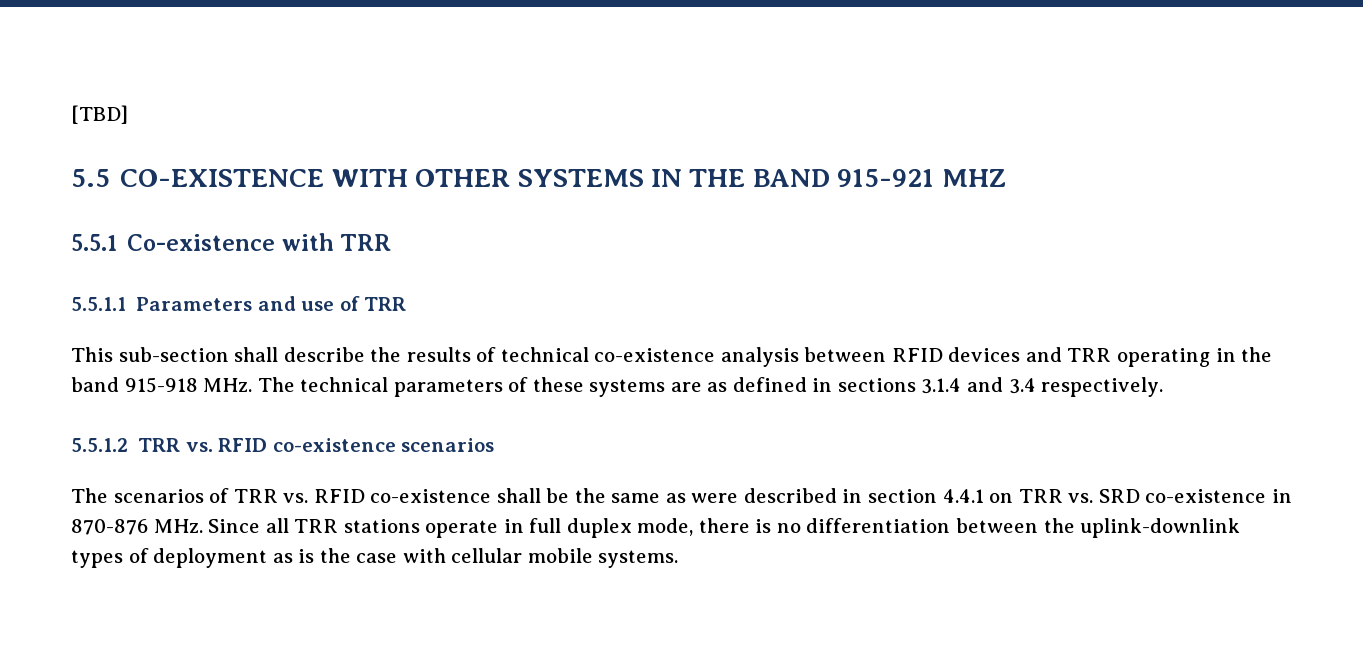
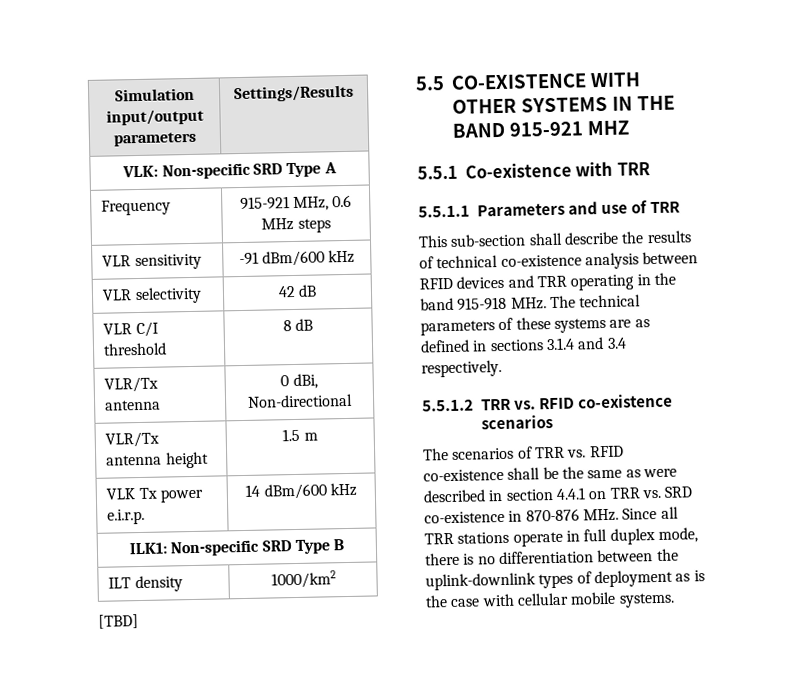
(71, 114) none -> [114,87,195,102] [105,108,204,126] [113,131,197,147] [233,84,354,103] [122,162,337,180] [101,199,172,216] [239,194,353,211] [261,217,331,233] [102,253,202,271] [238,249,356,267] [102,286,202,305] [277,284,318,298] [103,321,159,338] [103,342,168,356] [282,318,314,332] [104,376,159,393] [105,399,162,411] [280,373,318,390] [247,393,353,408] [105,431,160,448] [106,451,209,469] [282,428,318,442] [106,487,205,503] [107,508,146,525] [245,482,357,500] [128,539,345,557] [108,575,183,593] [270,570,336,589] Simulation input/output parameters | Settings/Results // VLK: Non-specific SRD Type A // Frequency | 915-921 MHz, 0.6 MHz steps // VLR sensitivity | -91 dBm/600 kHz // VLR selectivity | 42 dB // VLR C/I threshold | 8 dB // VLR/Tx antenna | 0 dBi, Non-directional // VLR/Tx antenna height | 1.5 m // VLK Tx power e.i.r.p. | 14 dBm/600 kHz // ILK1: Non-specific SRD Type B // ILT density | 1000/km2 //

